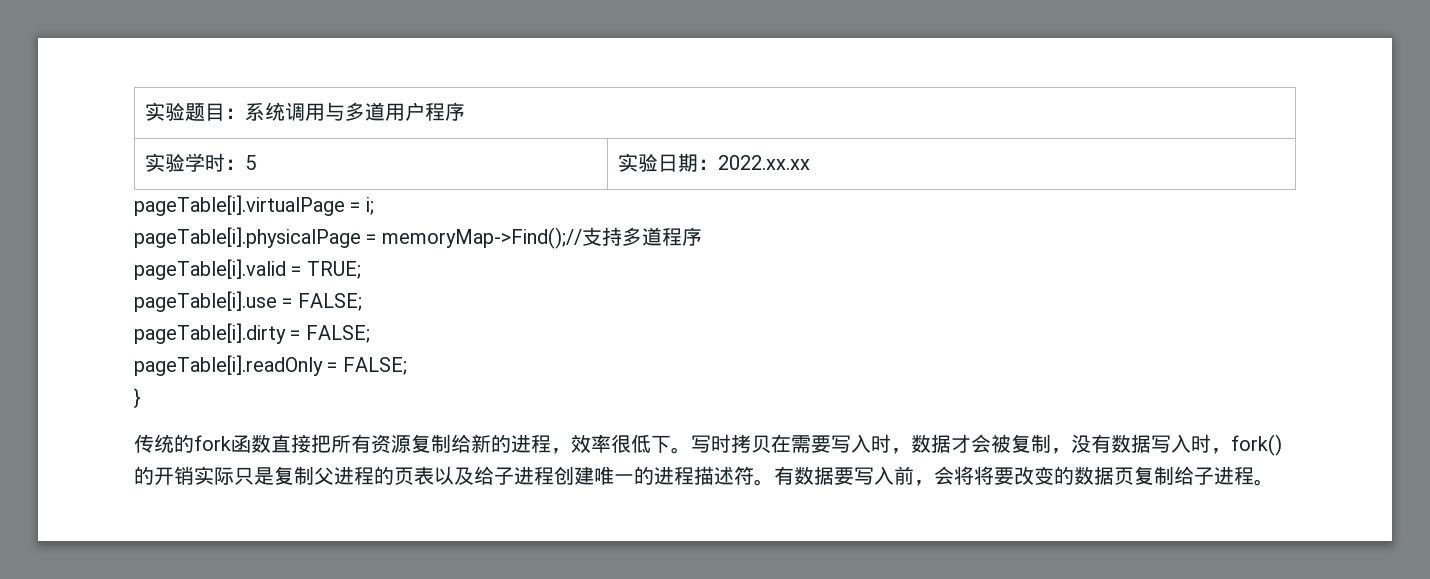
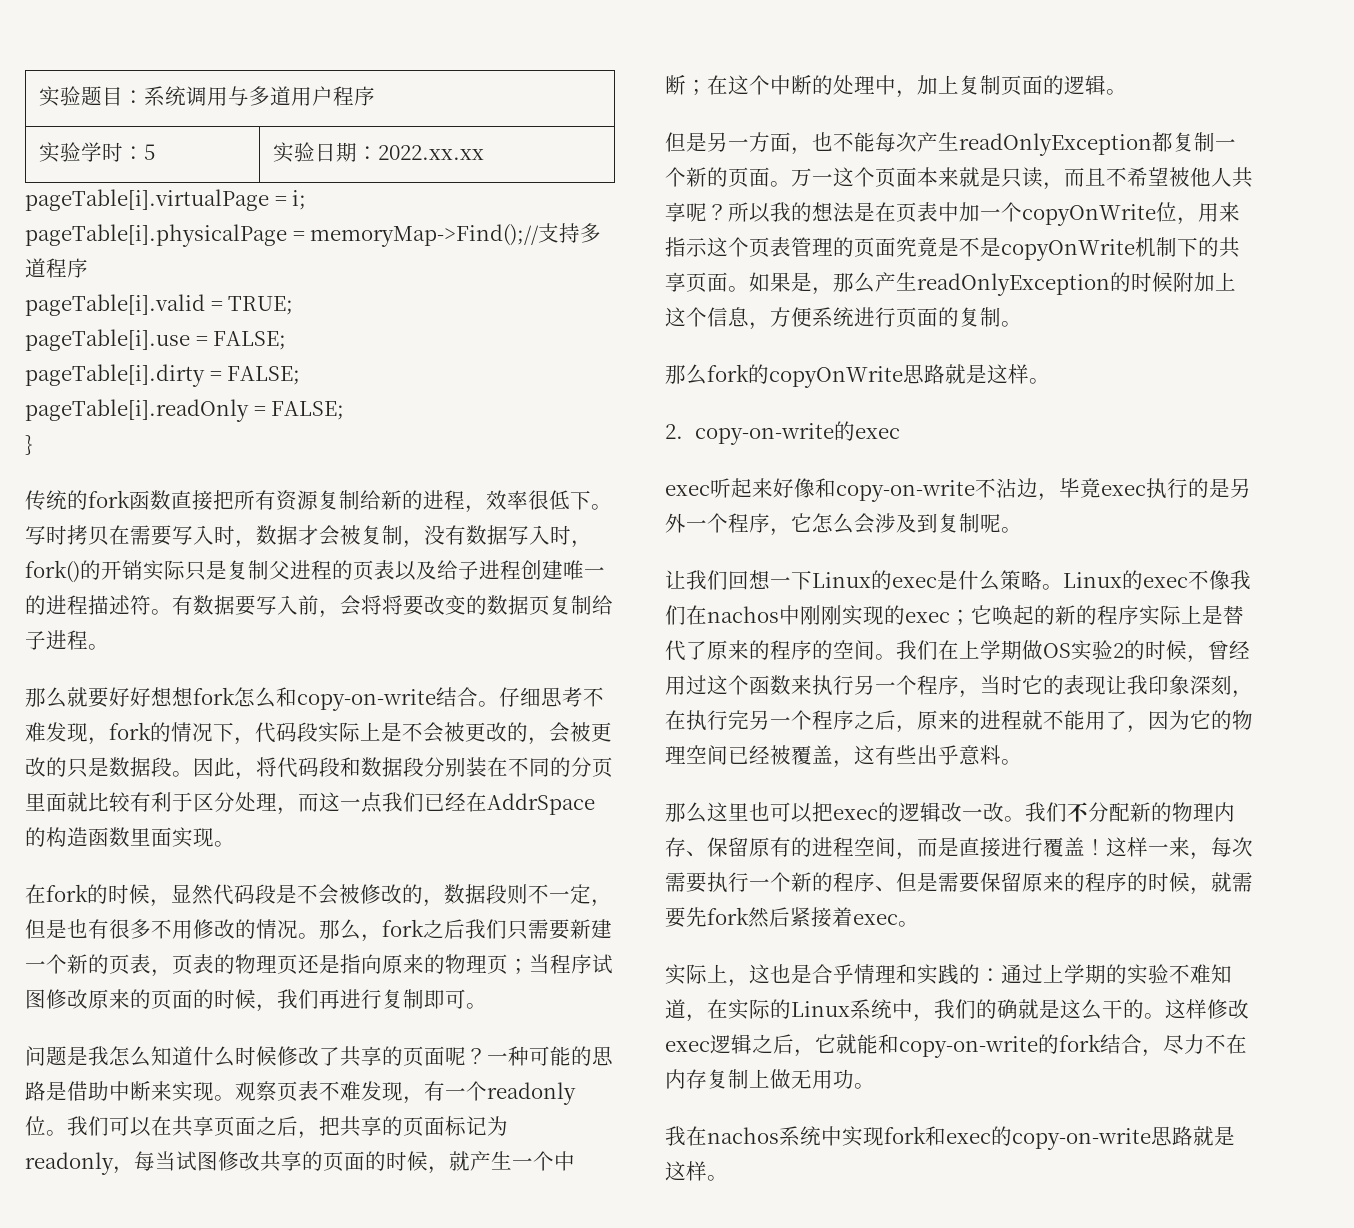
(1274, 482) none -> [25,687,604,711] [25,722,612,745] [25,757,613,780] [25,792,595,815] [25,827,235,848] [25,884,612,907] [25,919,612,942] [25,954,613,977] [25,989,487,1012] [25,1046,614,1067] [25,1081,576,1105] [25,1116,508,1139] [25,1151,575,1175] [665,75,1127,98] [665,132,1236,156] [665,167,1253,190] [665,202,1240,226] [665,237,1240,261] [665,272,1236,296] [665,307,1022,330] [665,364,1050,388] [665,421,900,445] [665,478,1251,502] [665,513,1022,536] [665,570,1251,591] [665,605,1244,626] [665,640,1250,663] [665,675,1253,698] [665,710,1253,733] [665,745,1022,768] [665,802,1235,823] [665,837,1253,860] [665,872,1253,895] [665,907,919,928] [665,964,1232,987] [665,999,1249,1022] [665,1034,1247,1058] [665,1069,875,1089] [665,1126,1235,1150] [665,1161,728,1181] // 那么就要好好想想fork怎么和copy-on-write结合。仔细思考不难发现，fork的情况下，代码段实际上是不会被更改的，会被更改的只是数据段。因此，将代码段和数据段分别装在不同的分页里面就比较有利于区分处理，而这一点我们已经在AddrSpace的构造函数里面实现。 // 在fork的时候，显然代码段是不会被修改的，数据段则不一定，但是也有很多不用修改的情况。那么，fork之后我们只需要新建一个新的页表，页表的物理页还是指向原来的物理页；当程序试图修改原来的页面的时候，我们再进行复制即可。 // 问题是我怎么知道什么时候修改了共享的页面呢？一种可能的思路是借助中断来实现。观察页表不难发现，有一个readonly位。我们可以在共享页面之后，把共享的页面标记为readonly，每当试图修改共享的页面的时候，就产生一个中断；在这个中断的处理中，加上复制页面的逻辑。 // 但是另一方面，也不能每次产生readOnlyException都复制一个新的页面。万一这个页面本来就是只读，而且不希望被他人共享呢？所以我的想法是在页表中加一个copyOnWrite位，用来指示这个页表管理的页面究竟是不是copyOnWrite机制下的共享页面。如果是，那么产生readOnlyException的时候附加上这个信息，方便系统进行页面的复制。 // 那么fork的copyOnWrite思路就是这样。 // 2. copy-on-write的exec // exec听起来好像和copy-on-write不沾边，毕竟exec执行的是另外一个程序，它怎么会涉及到复制呢。 // 让我们回想一下Linux的exec是什么策略。Linux的exec不像我们在nachos中刚刚实现的exec；它唤起的新的程序实际上是替代了原来的程序的空间。我们在上学期做OS实验2的时候，曾经用过这个函数来执行另一个程序，当时它的表现让我印象深刻，在执行完另一个程序之后，原来的进程就不能用了，因为它的物理空间已经被覆盖，这有些出乎意料。 // 那么这里也可以把exec的逻辑改一改。我们不分配新的物理内存、保留原有的进程空间，而是直接进行覆盖！这样一来，每次需要执行一个新的程序、但是需要保留原来的程序的时候，就需要先fork然后紧接着exec。 // 实际上，这也是合乎情理和实践的：通过上学期的实验不难知道，在实际的Linux系统中，我们的确就是这么干的。这样修改exec逻辑之后，它就能和copy-on-write的fork结合，尽力不在内存复制上做无用功。 // 我在nachos系统中实现fork和exec的copy-on-write思路就是这样。

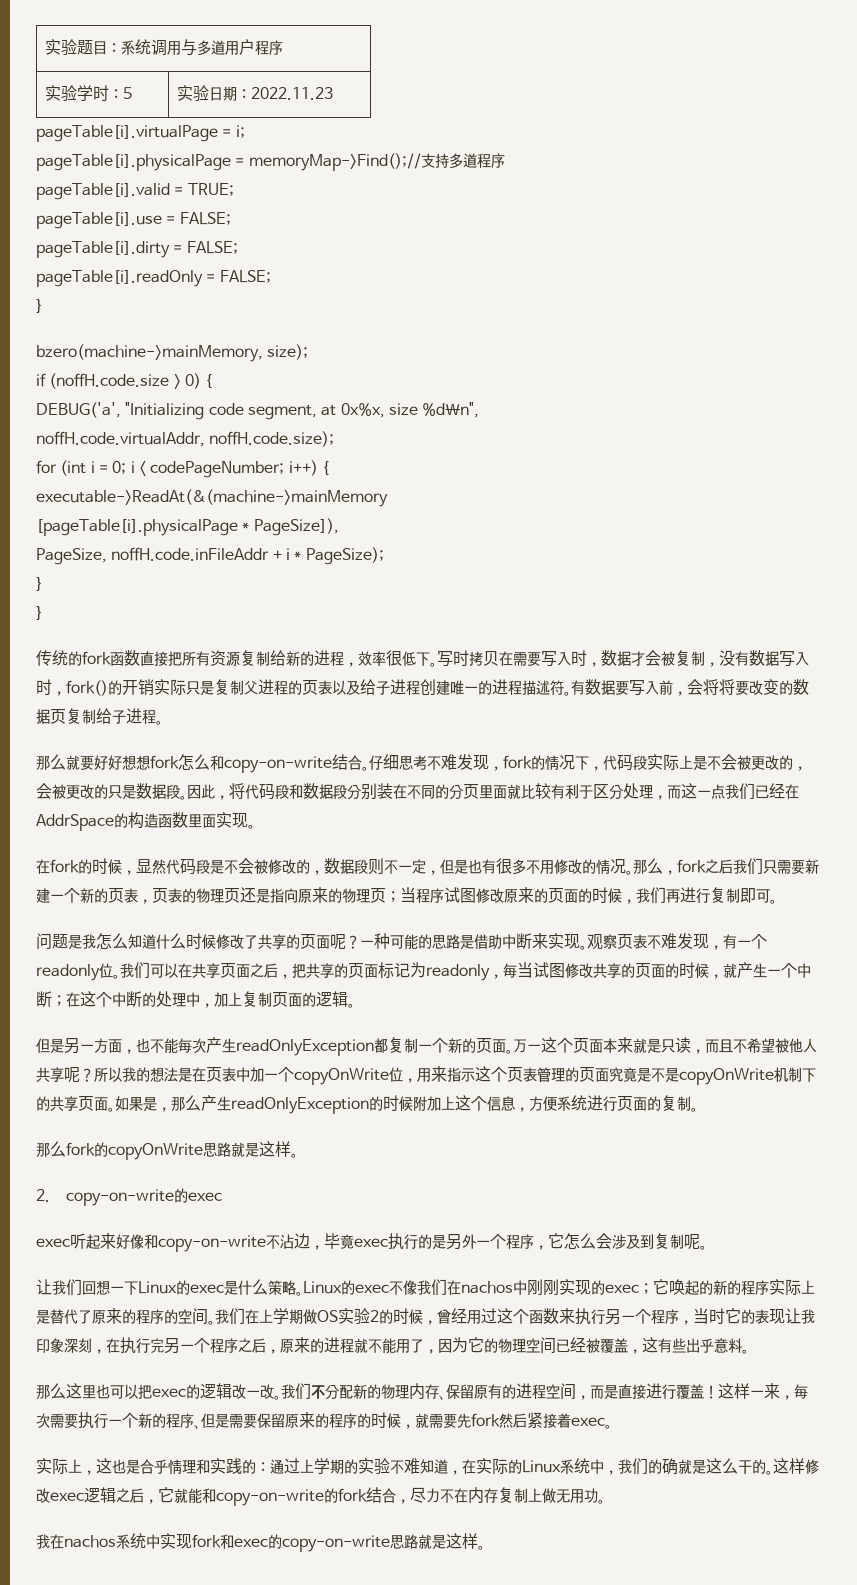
[378,145,485,160] 2022.xx.xx -> [250,87,333,100] 2022.11.23
(33, 445) none -> [36,344,309,362] [36,373,213,389] [36,402,480,420] [36,431,335,447] [36,460,329,478] [36,489,388,507] [36,518,339,536] [36,547,384,565] [36,577,43,591] [36,606,43,620] // bzero(machine->mainMemory, size); // if (noffH.code.size > 0) { // DEBUG('a', "Initializing code segment, at 0x%x, size %d\n", // noffH.code.virtualAddr, noffH.code.size); // for (int i = 0; i < codePageNumber; i++) { // executable->ReadAt(&(machine->mainMemory // [pageTable[i].physicalPage * PageSize]), // PageSize, noffH.code.inFileAddr + i * PageSize); // } // }

